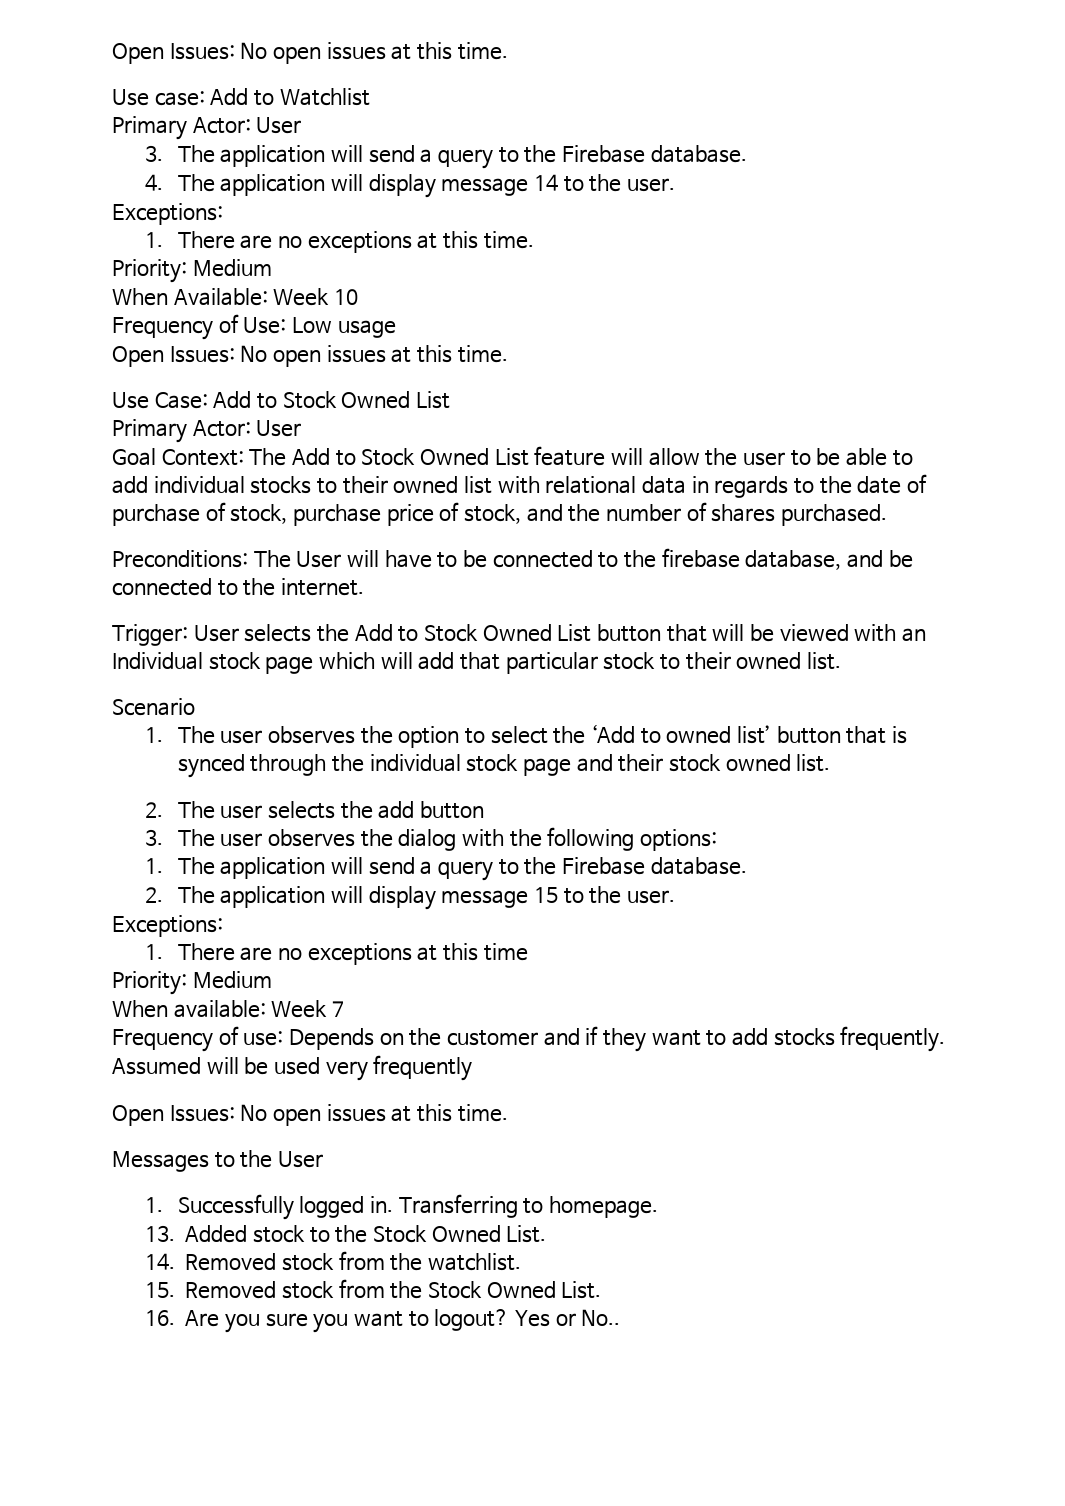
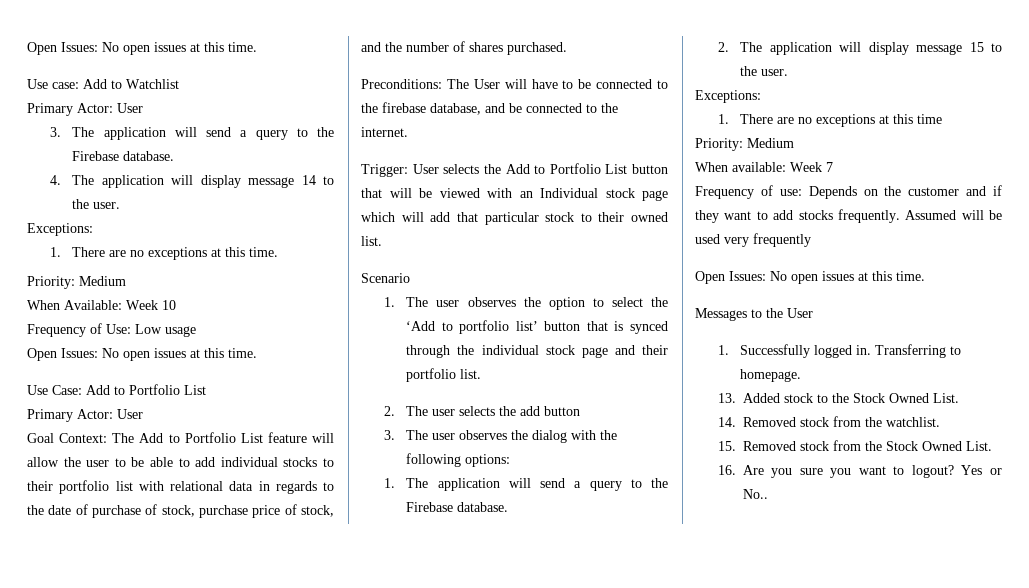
[282,391,411,409] Stock Owned -> [129,384,180,395] Portfolio
[361,448,490,466] Stock Owned -> [184,432,236,443] Portfolio
[393,476,459,494] owned -> [59,480,110,494] portfolio
[423,624,552,642] Stock Owned -> [549,163,601,174] Portfolio
[666,726,732,744] owned -> [459,320,510,334] portfolio
[669,754,791,772] stock owned -> [406,368,457,382] portfolio

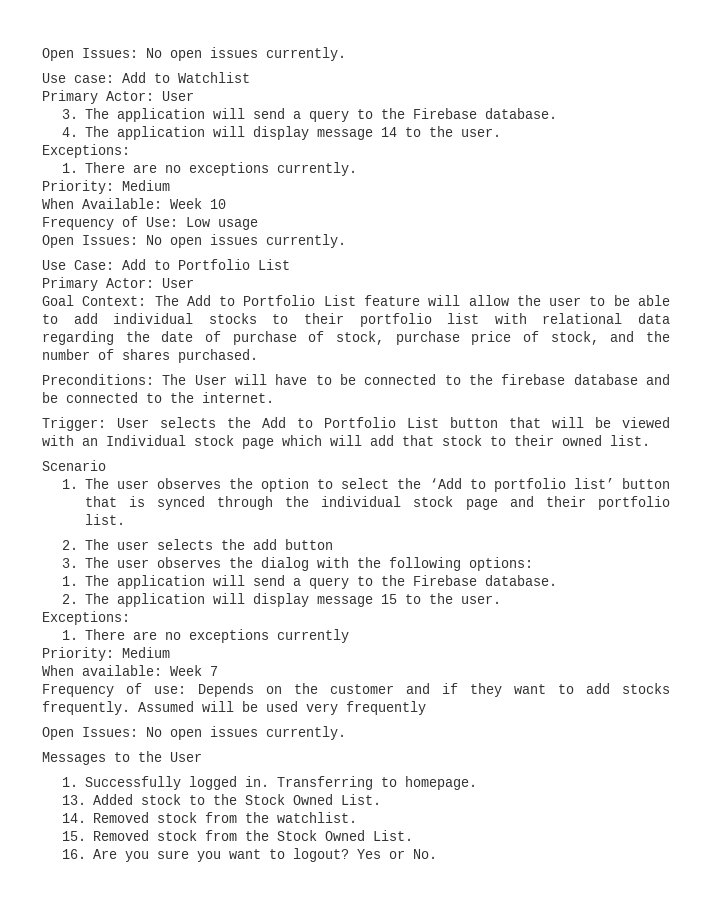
[27,42,257,55] Open Issues: No open issues at this time. -> [42,47,346,61] Open Issues: No open issues currently.
[211,247,279,257] at this time. -> [276,162,357,176] currently.
[190,348,257,358] at this time. -> [266,234,346,248] currently.
[258,481,334,494] in regards to -> [42,331,114,345] regarding
[430,103,481,115] database, -> [573,374,638,385] database
[484,212,539,225] particular -> (434, 440) none
[879,114,943,124] at this time -> [276,629,349,643] currently
[858,271,925,281] at this time. -> [266,726,346,740] currently.
[742,489,768,499] No.. -> [412,849,437,859] No.

